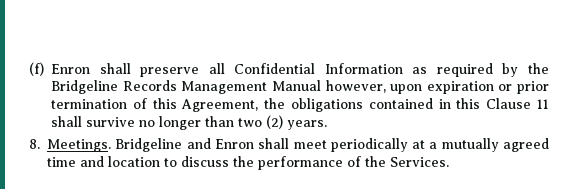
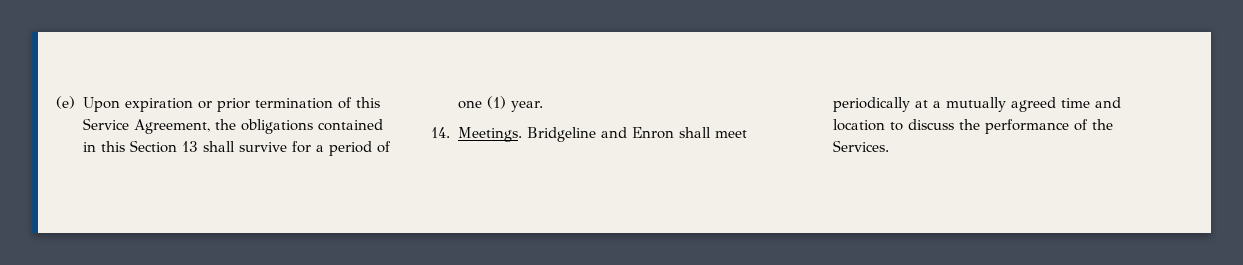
[29,62,549,77] [51,80,423,94] (f) Enron shall preserve all Confidential Information as required by the Bridgeline Records Management Manual however, upon -> [56,96,120,112] (e) Upon
(177, 103) none -> [82,118,129,130] Service
[486,98,550,109] [51,115,327,130] [29,139,40,149] Clause 11 shall survive no longer than two (2) years. // 8. -> [129,140,391,156] [457,96,544,112] [431,127,450,138] Section 13 shall survive for a period of one (1) year. // 14.

